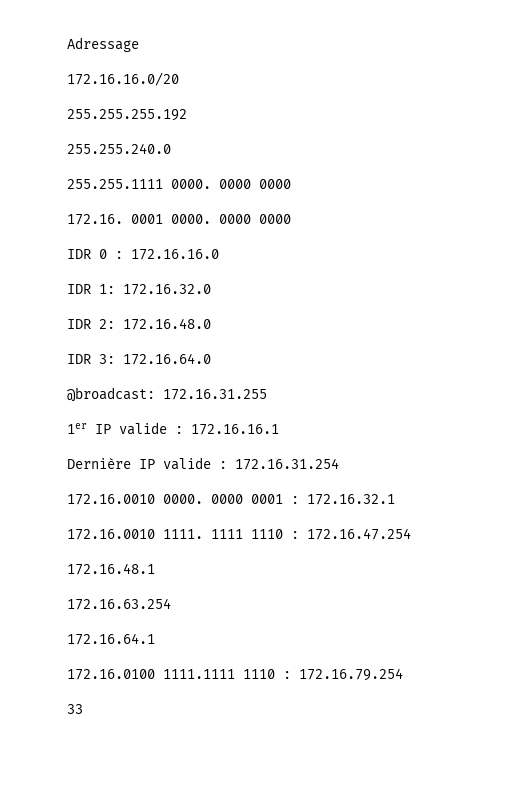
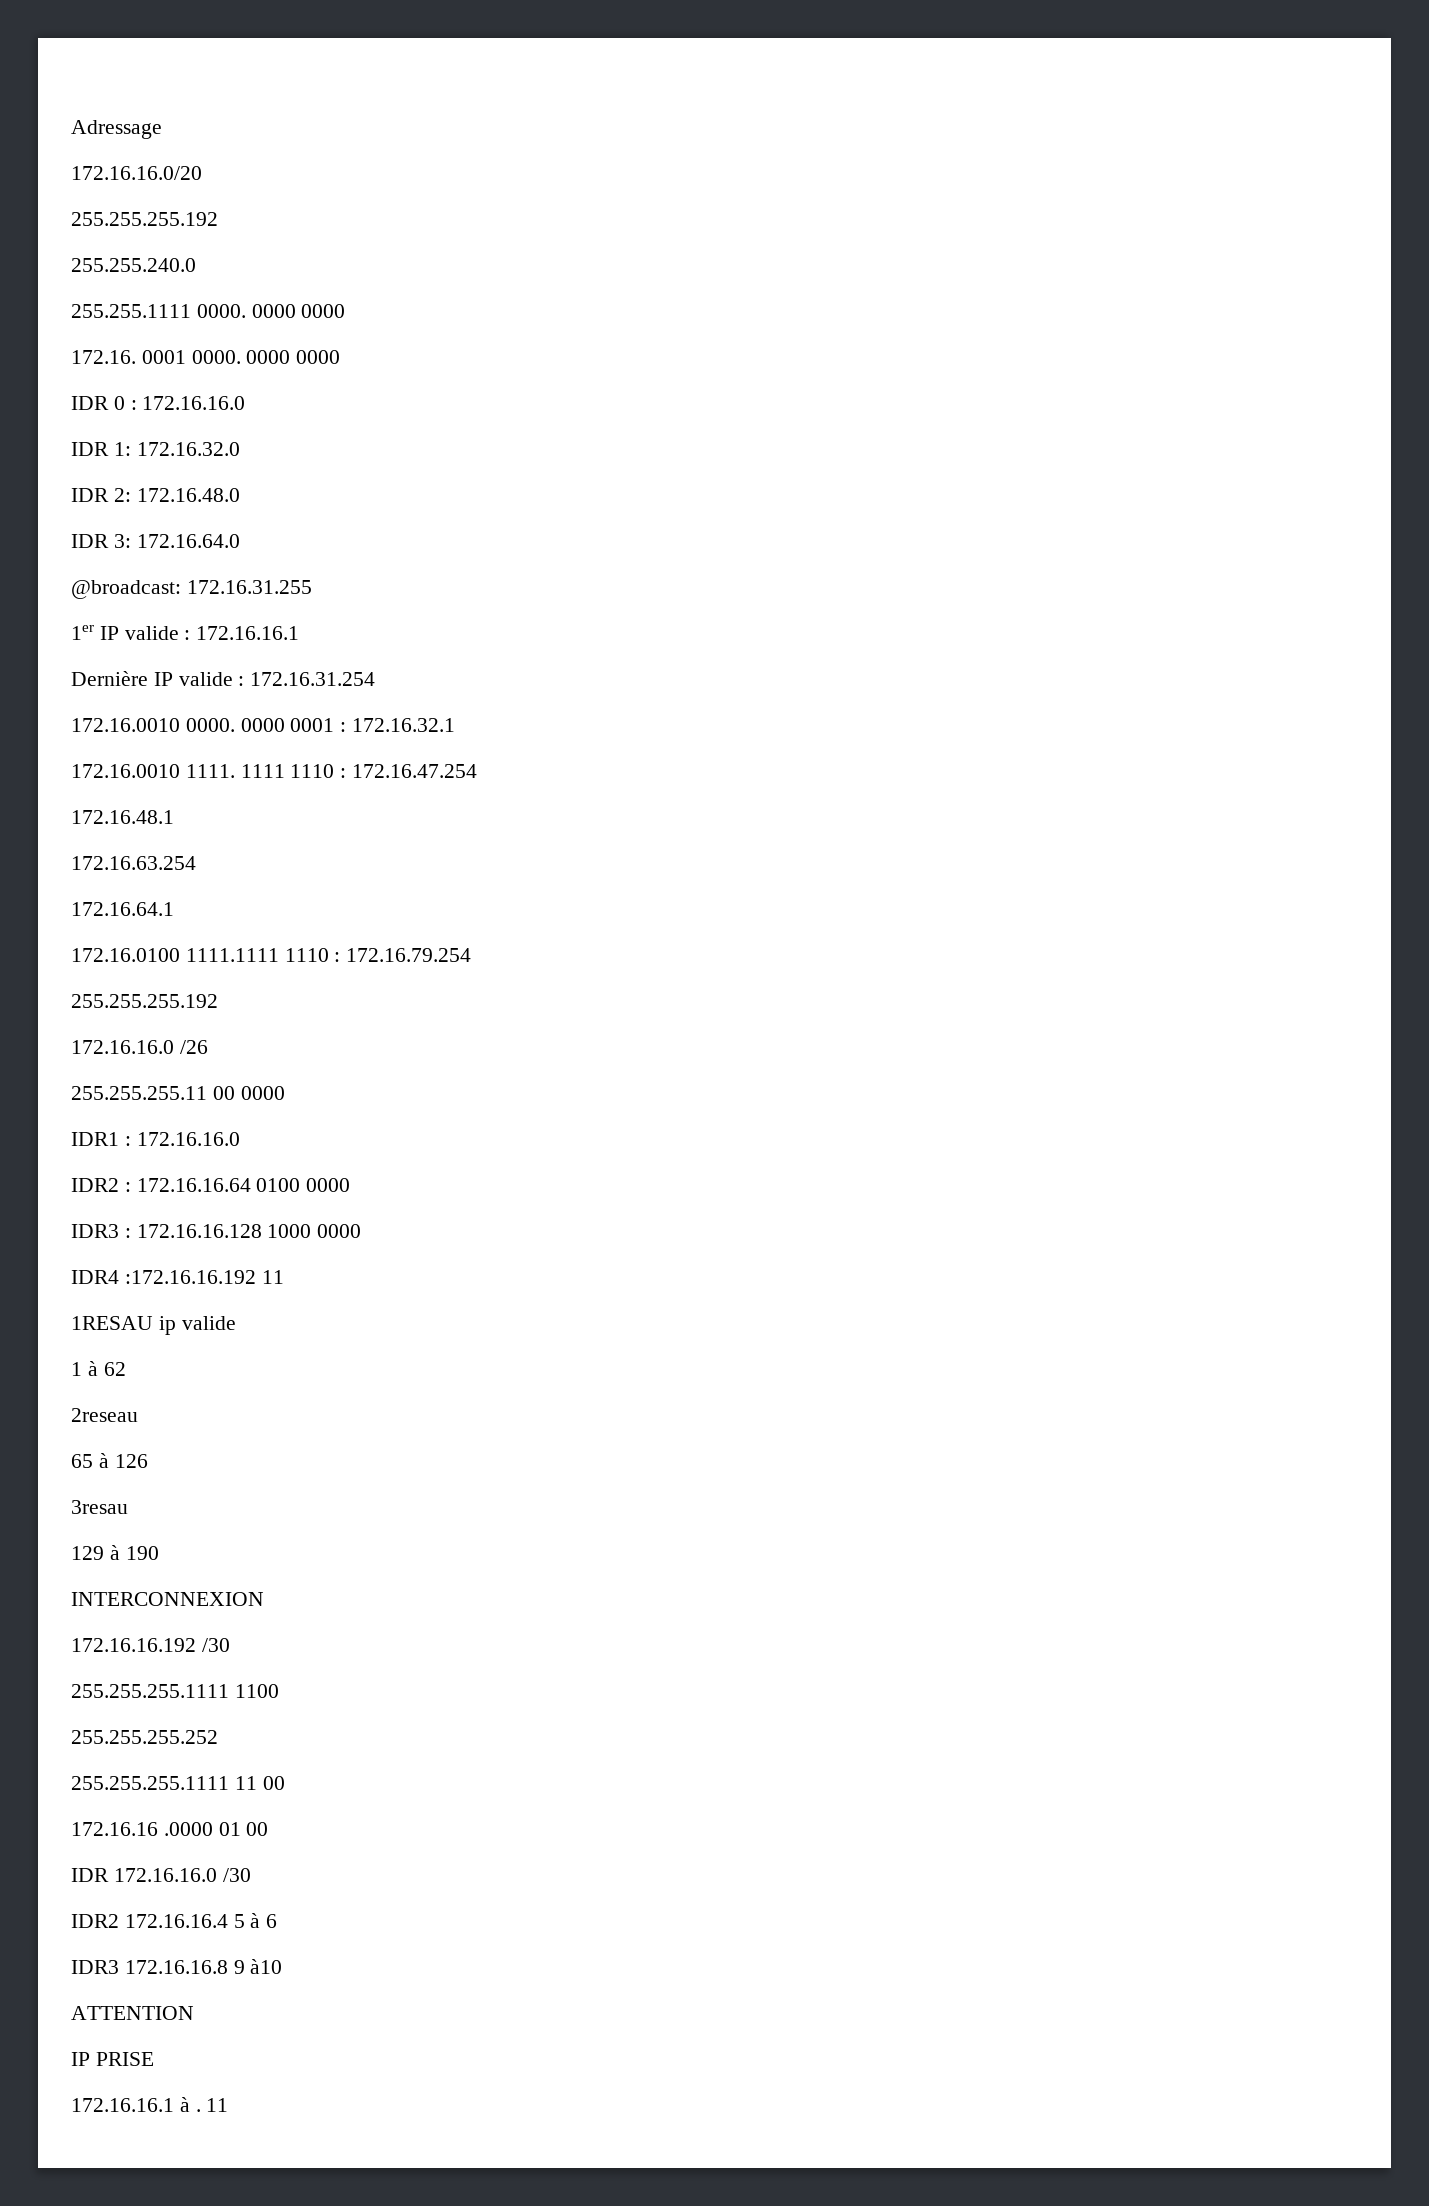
[67,704,83,714] 33 -> [71,994,218,1008] [71,1040,208,1054] [71,1086,285,1100] [71,1132,240,1146] [71,1178,351,1192] [71,1224,362,1238] [71,1270,284,1284] [71,1316,236,1335] [71,1361,126,1376] [71,1408,138,1422] [71,1453,148,1468] [71,1500,128,1514] [71,1545,159,1560] [71,1592,264,1606] [71,1638,230,1652] [71,1684,279,1698] [71,1730,218,1744] [71,1776,285,1790] [71,1822,269,1836] [71,1868,251,1882] [71,1913,278,1928] [71,1959,283,1974] [71,2006,194,2020] [71,2052,154,2066] [71,2097,229,2112] 255.255.255.192 // 172.16.16.0 /26 // 255.255.255.11 00 0000 // IDR1 : 172.16.16.0 // IDR2 : 172.16.16.64 0100 0000 // IDR3 : 172.16.16.128 1000 0000 // IDR4 :172.16.16.192 11 // 1RESAU ip valide // 1 à 62 // 2reseau // 65 à 126 // 3resau // 129 à 190 // INTERCONNEXION // 172.16.16.192 /30 // 255.255.255.1111 1100 // 255.255.255.252 // 255.255.255.1111 11 00 // 172.16.16 .0000 01 00 // IDR 172.16.16.0 /30 // IDR2 172.16.16.4 5 à 6 // IDR3 172.16.16.8 9 à10 // ATTENTION // IP PRISE // 172.16.16.1 à . 11

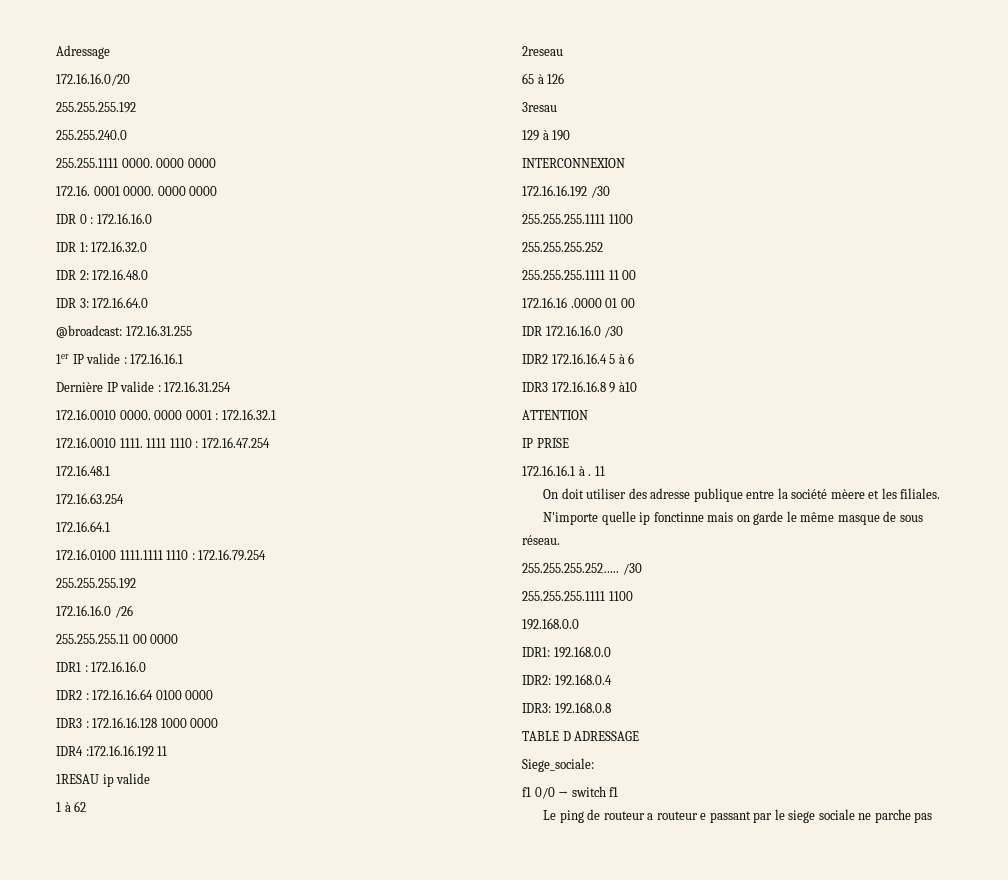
(229, 2105) none -> [543,488,941,502] [543,511,923,525] [522,535,560,545] [522,563,642,575] [522,591,633,601] [522,618,579,630] [522,646,611,658] [522,674,612,686] [522,702,611,714] [522,731,640,741] [522,758,594,772] [522,786,619,799] [543,809,933,823] // On doit utiliser des adresse publique entre la société mèere et les filiales. // N'importe quelle ip fonctinne mais on garde le même masque de sous réseau. // 255.255.255.252….. /30 // 255.255.255.1111 1100 // 192.168.0.0 // IDR1: 192.168.0.0 // IDR2: 192.168.0.4 // IDR3: 192.168.0.8 // TABLE D ADRESSAGE // Siege_sociale: // f1 0/0 → switch f1 // Le ping de routeur a routeur e passant par le siege sociale ne parche pas

